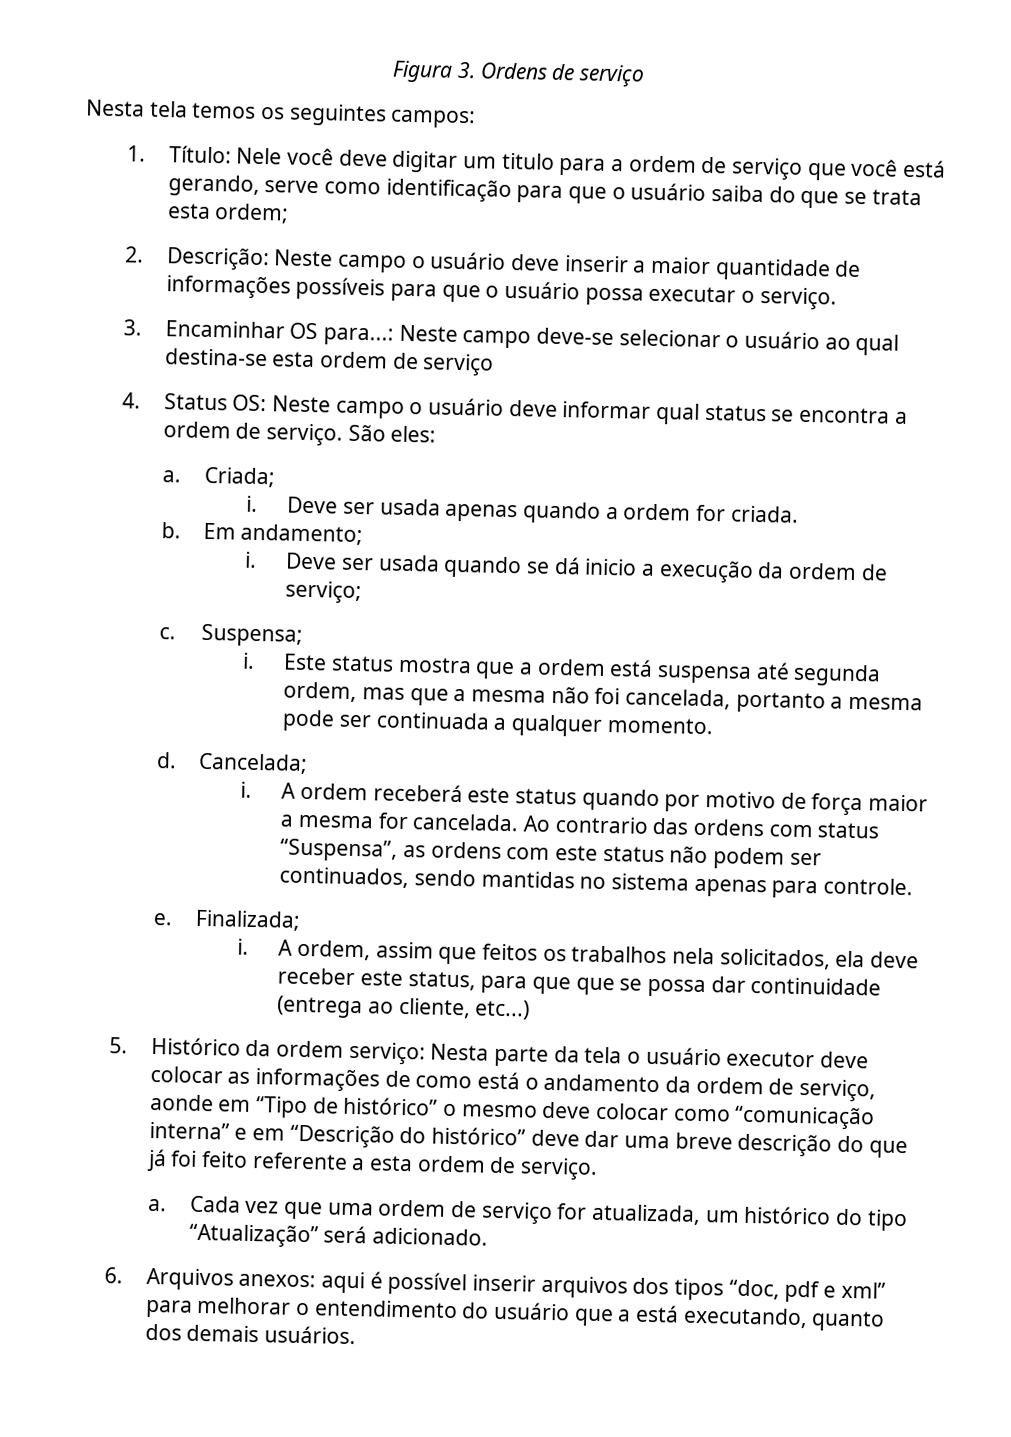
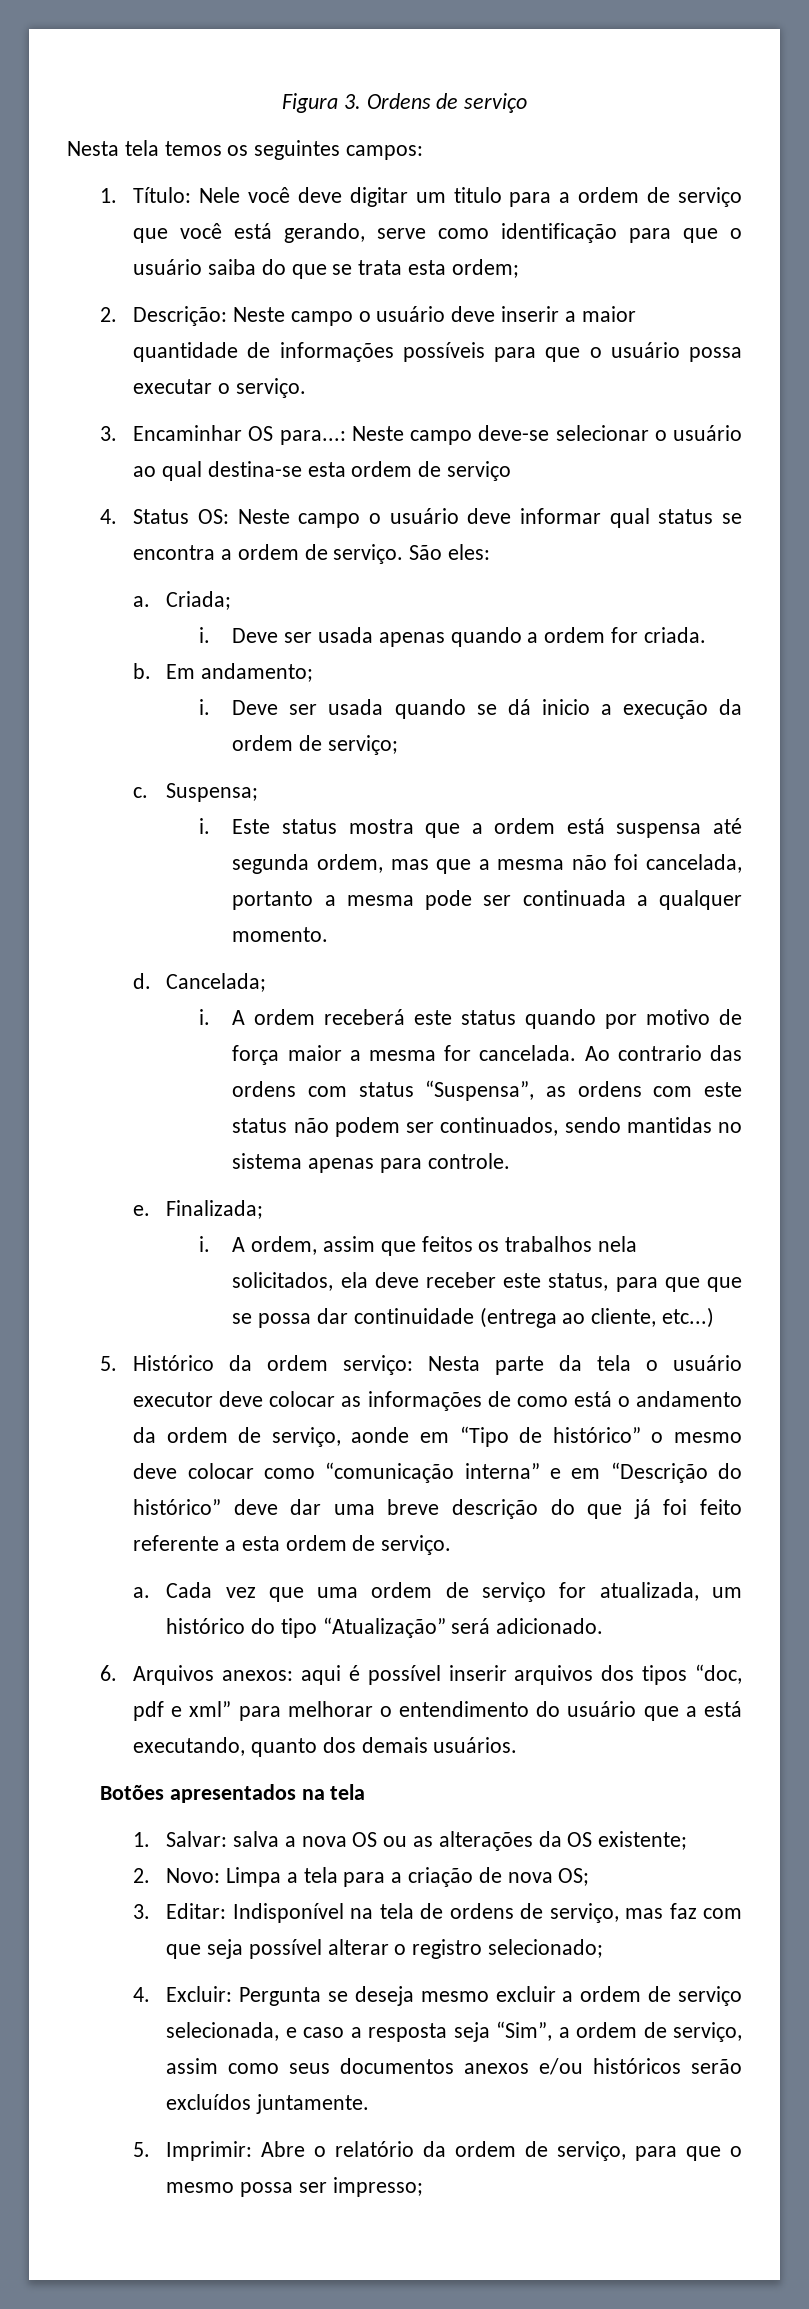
(357, 1335) none -> [100,1784,366,1803] [133,1831,688,1851] [133,1867,590,1887] [133,1903,742,1923] [166,1939,604,1959] [133,1986,742,2006] [166,2021,742,2042] [166,2058,742,2075] [166,2094,370,2114] [133,2141,742,2161] [166,2177,423,2197] // Botões apresentados na tela // 1. Salvar: salva a nova OS ou as alterações da OS existente; // 2. Novo: Limpa a tela para a criação de nova OS; // 3. Editar: Indisponível na tela de ordens de serviço, mas faz com que seja possível alterar o registro selecionado; // 4. Excluir: Pergunta se deseja mesmo excluir a ordem de serviço selecionada, e caso a resposta seja “Sim”, a ordem de serviço, assim como seus documentos anexos e/ou históricos serão excluídos juntamente. // 5. Imprimir: Abre o relatório da ordem de serviço, para que o mesmo possa ser impresso;

